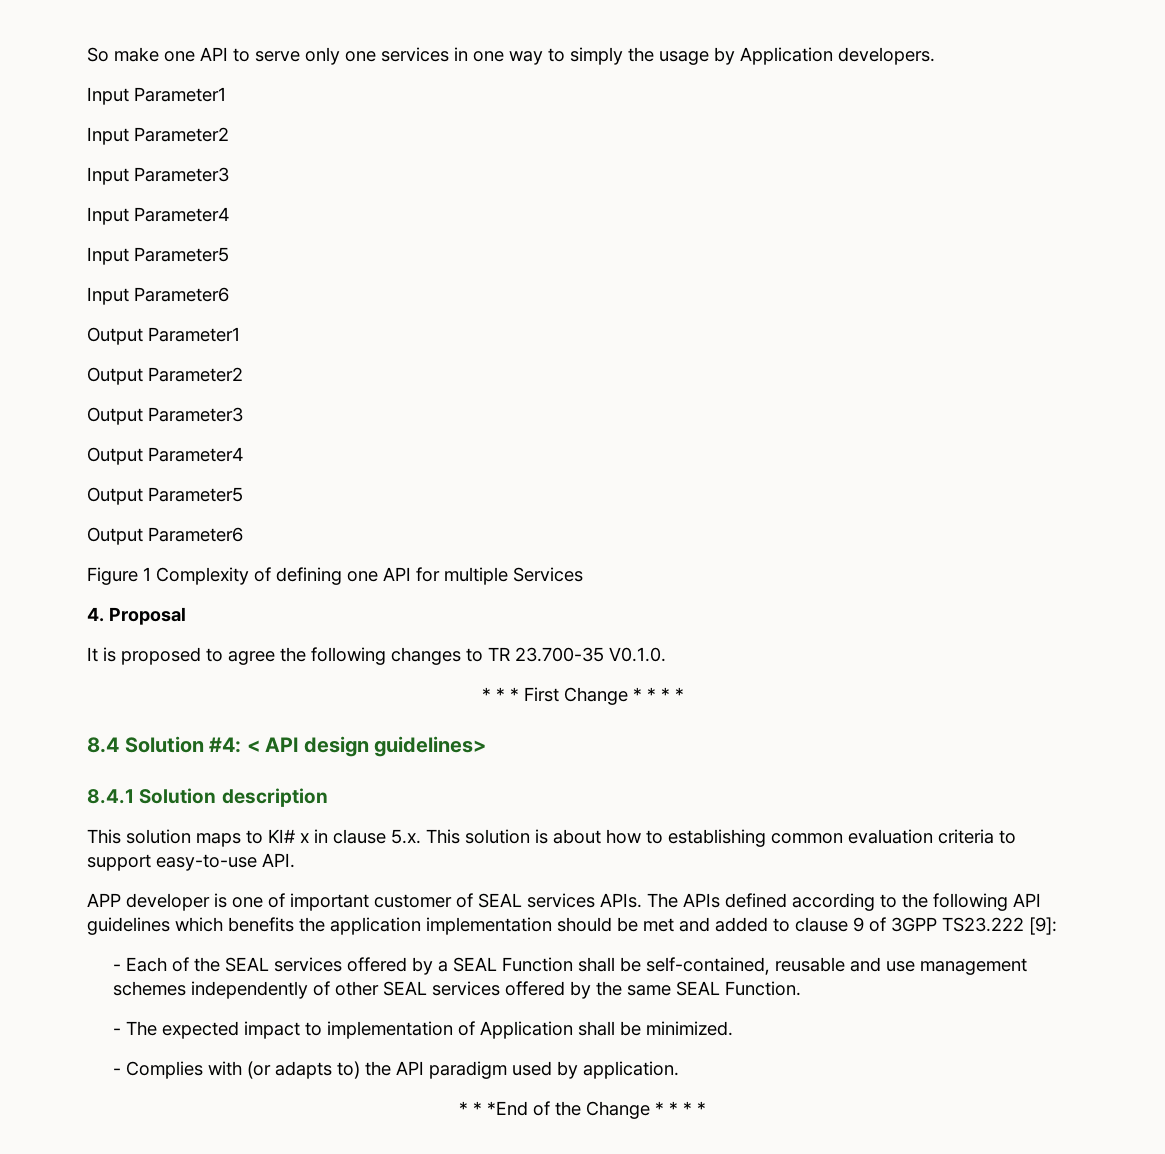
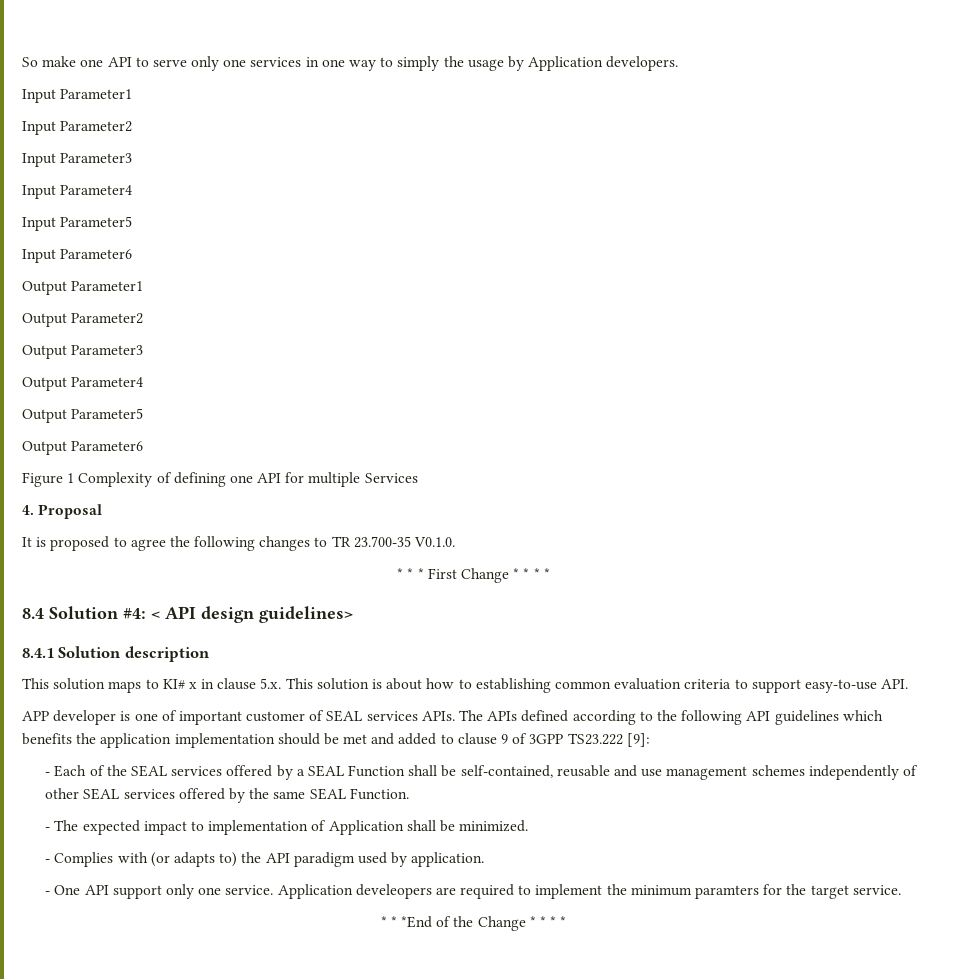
(679, 1070) none -> [45,884,901,899] // - One API support only one service. Application develeopers are required to implement the minimum paramters for the target service.

